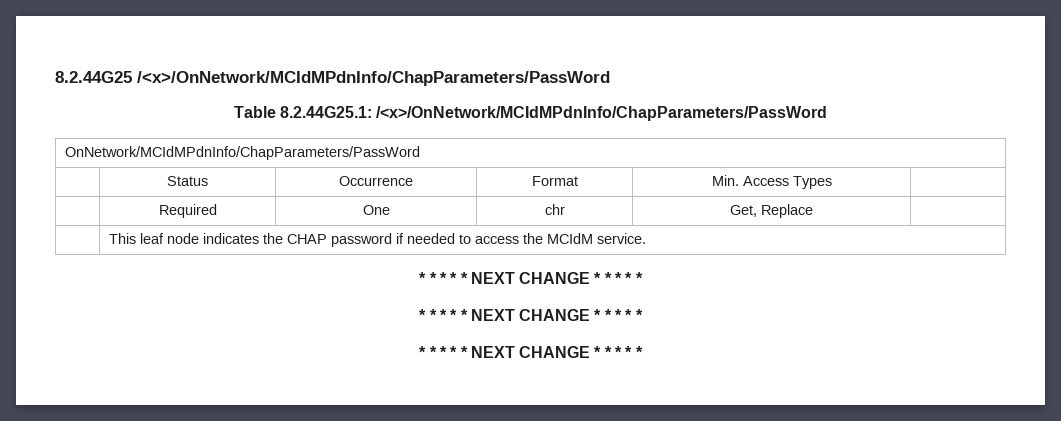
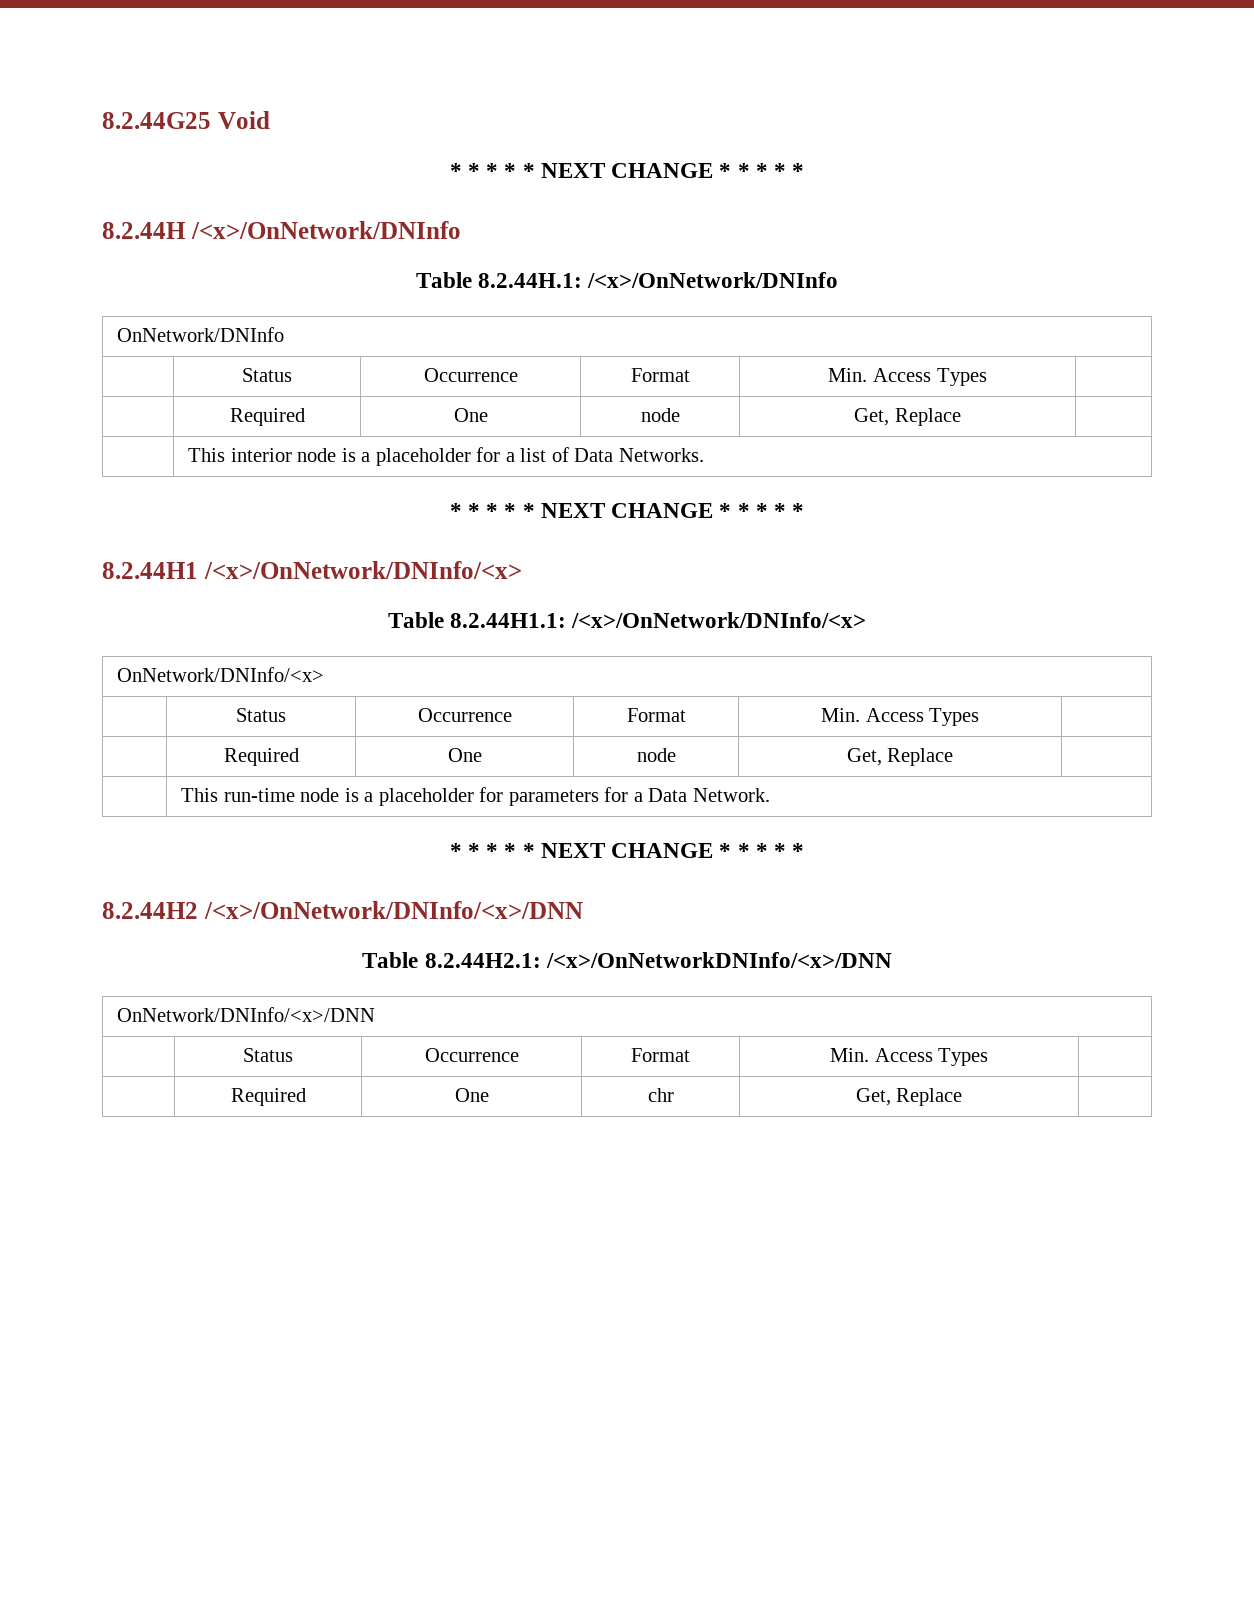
[137,71,610,86] [233,106,828,121] [65,146,421,160] /<x>/OnNetwork/MCIdMPdnInfo/ChapParameters/PassWord // Table 8.2.44G25.1: /<x>/OnNetwork/MCIdMPdnInfo/ChapParameters/PassWord // OnNetwork/MCIdMPdnInfo/ChapParameters/PassWord -> [217,111,270,129] [449,163,805,178] [102,221,461,239] [415,272,839,288] [116,327,284,342] [242,368,292,382] [423,368,518,382] [630,368,690,382] [828,368,987,386] [229,408,305,426] [453,408,488,422] [640,408,680,422] [854,408,961,426] [187,447,704,466] [449,503,805,518] [102,561,522,579] [387,612,867,628] [116,667,324,682] [236,708,286,722] [417,708,512,722] [626,708,686,722] [820,708,980,726] [223,748,299,766] [447,748,482,762] [636,748,676,762] [846,748,954,766] [180,787,770,806] [449,843,805,858] [102,901,583,919] [362,952,892,968] [116,1007,375,1022] Void // * * * * * NEXT CHANGE * * * * * // 8.2.44H /<x>/OnNetwork/DNInfo // Table 8.2.44H.1: /<x>/OnNetwork/DNInfo // OnNetwork/DNInfo // | Status | Occurrence | Format | Min. Access Types | // | Required | One | node | Get, Replace | // | This interior node is a placeholder for a list of Data Networks. // * * * * * NEXT CHANGE * * * * * // 8.2.44H1 /<x>/OnNetwork/DNInfo/<x> // Table 8.2.44H1.1: /<x>/OnNetwork/DNInfo/<x> // OnNetwork/DNInfo/<x> // | Status | Occurrence | Format | Min. Access Types | // | Required | One | node | Get, Replace | // | This run-time node is a placeholder for parameters for a Data Network. // * * * * * NEXT CHANGE * * * * * // 8.2.44H2 /<x>/OnNetwork/DNInfo/<x>/DNN // Table 8.2.44H2.1: /<x>/OnNetworkDNInfo/<x>/DNN // OnNetwork/DNInfo/<x>/DNN
[109,233,647,247] [419,272,643,284] [419,309,643,321] [419,346,643,358] // | This leaf node indicates the CHAP password if needed to access the MCIdM service. // * * * * * NEXT CHANGE * * * * * // * * * * * NEXT CHANGE * * * * * // * * * * * NEXT CHANGE * * * * * -> (963, 1097) none

